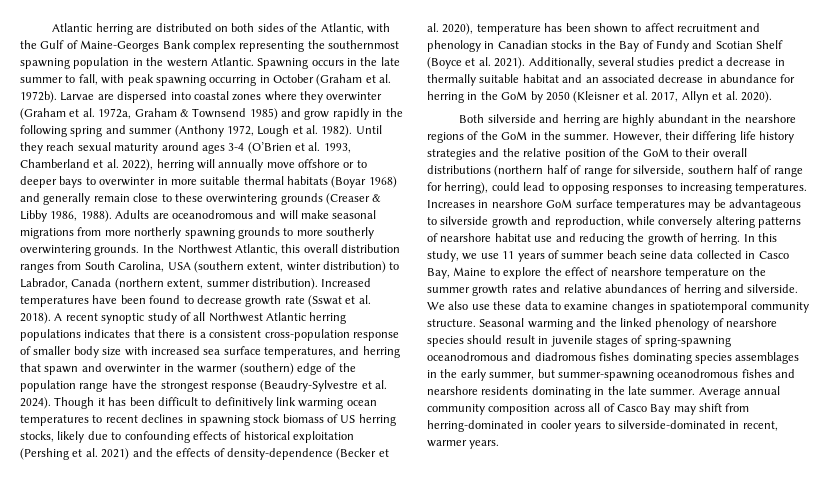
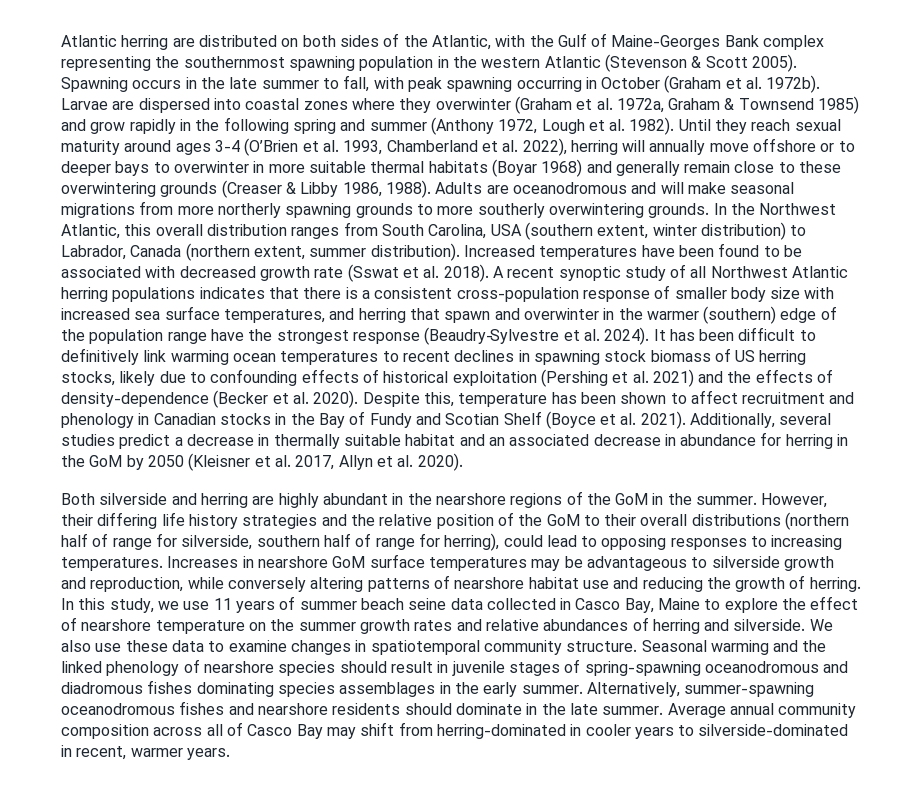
[210,57,254,66] Atlantic. -> [544,54,797,72] Atlantic (Stevenson & Scott 2005).
[196,295,242,304] decrease -> [783,245,802,257] [61,266,256,278] be associated with decreased
[54,397,105,409] Though it -> [653,329,666,341] It
[442,23,474,35] 2020), -> [313,390,454,408] 2020). Despite this,
[489,369,555,380] summer, but -> [521,682,680,697] summer. Alternatively,
[531,386,591,398] dominating -> [404,703,522,715] should dominate

